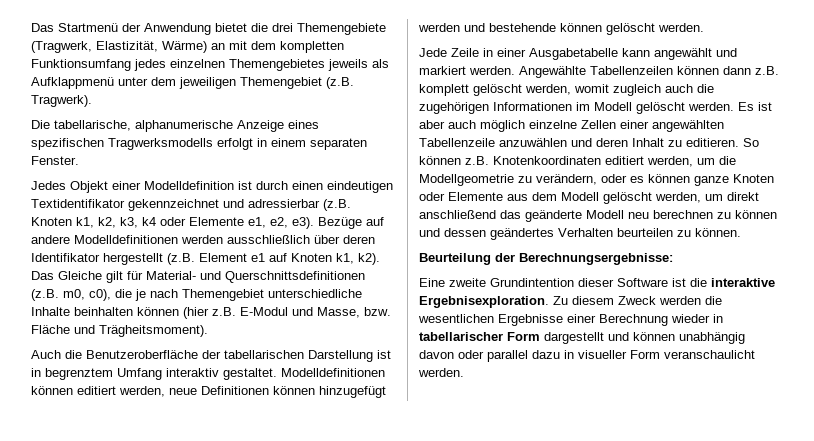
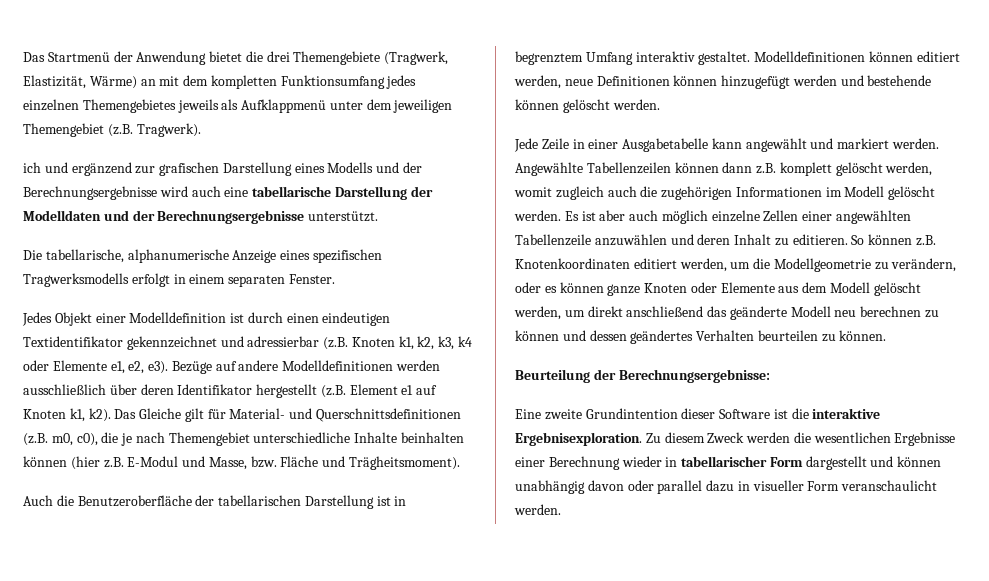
(92, 101) none -> [23,162,423,176] [23,186,433,200] [23,210,379,224] // ich und ergänzend zur grafischen Darstellung eines Modells und der Berechnungsergebnisse wird auch eine tabellarische Darstellung der Modelldaten und der Berechnungsergebnisse unterstützt.

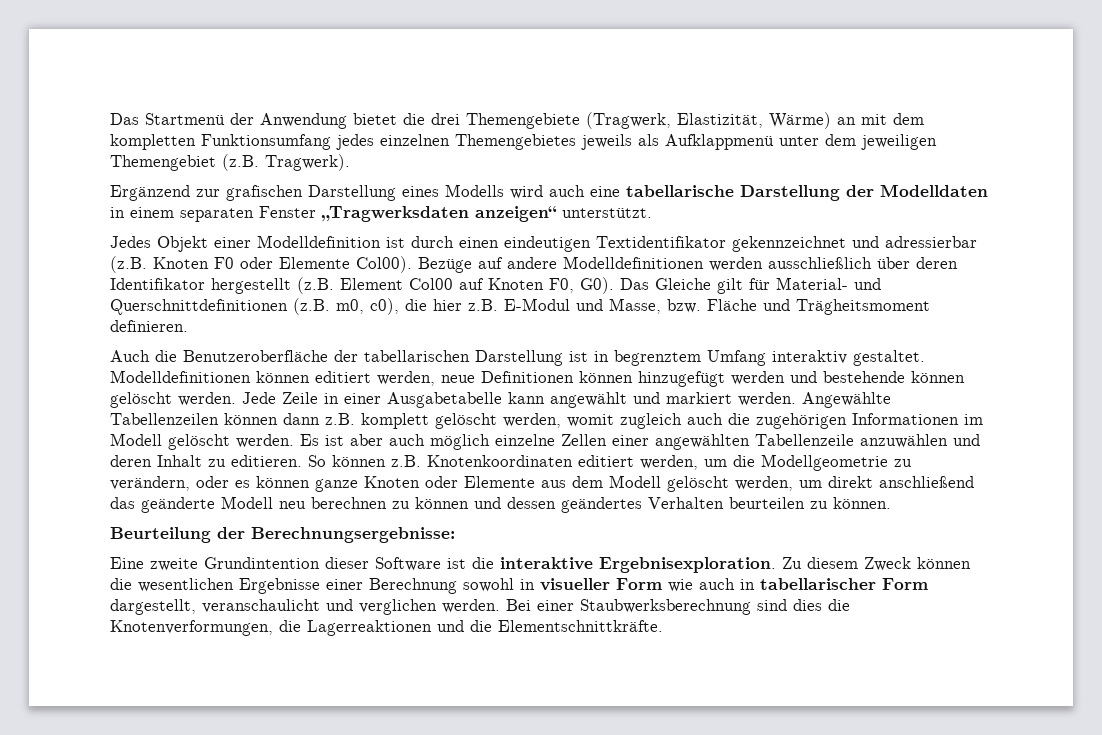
[23,162,132,176] ich und ergänzend -> [110,185,190,201] Ergänzend
[376,162,423,173] [23,186,157,200] und der Berechnungsergebnisse -> (504, 190) none
[103,210,379,224] [23,249,382,263] [23,273,335,287] und der Berechnungsergebnisse unterstützt. // Die tabellarische, alphanumerische Anzeige eines spezifischen Tragwerksmodells erfolgt in einem separaten Fenster. -> [110,206,652,222] in einem separaten Fenster „Tragwerksdaten anzeigen“ unterstützt.
[398,336,473,350] [23,360,169,374] k1, k2, k3, k4 oder Elemente e1, e2, e3). -> [214,256,412,273] F0 oder Elemente Col00).
[401,385,414,395] e1 -> [409,278,453,290] Col00
[69,408,111,422] k1, k2). -> [549,277,614,294] F0, G0).
[316,408,462,422] Querschnittsdefinitionen -> [110,299,288,315] Querschnittdefinitionen
[121,432,465,446] [23,456,100,470] je nach Themengebiet unterschiedliche Inhalte beinhalten können (hier -> [433,299,462,311] hier
[349,456,461,470] Trägheitsmoment). -> [796,299,930,315] [110,320,188,332] Trägheitsmoment definieren.
(660, 104) // -> (236, 399) none
[746,432,791,443] werden -> [917,557,971,569] können
[621,456,942,470] [515,480,938,494] [514,504,561,515] wieder in tabellarischer Form dargestellt und können unabhängig davon oder parallel dazu in visueller Form veranschaulicht werden. -> [463,578,928,592] [110,599,850,615] [110,620,663,636] sowohl in visueller Form wie auch in tabellarischer Form dargestellt, veranschaulicht und verglichen werden. Bei einer Staubwerksberechnung sind dies die Knotenverformungen, die Lagerreaktionen und die Elementschnittkräfte.

